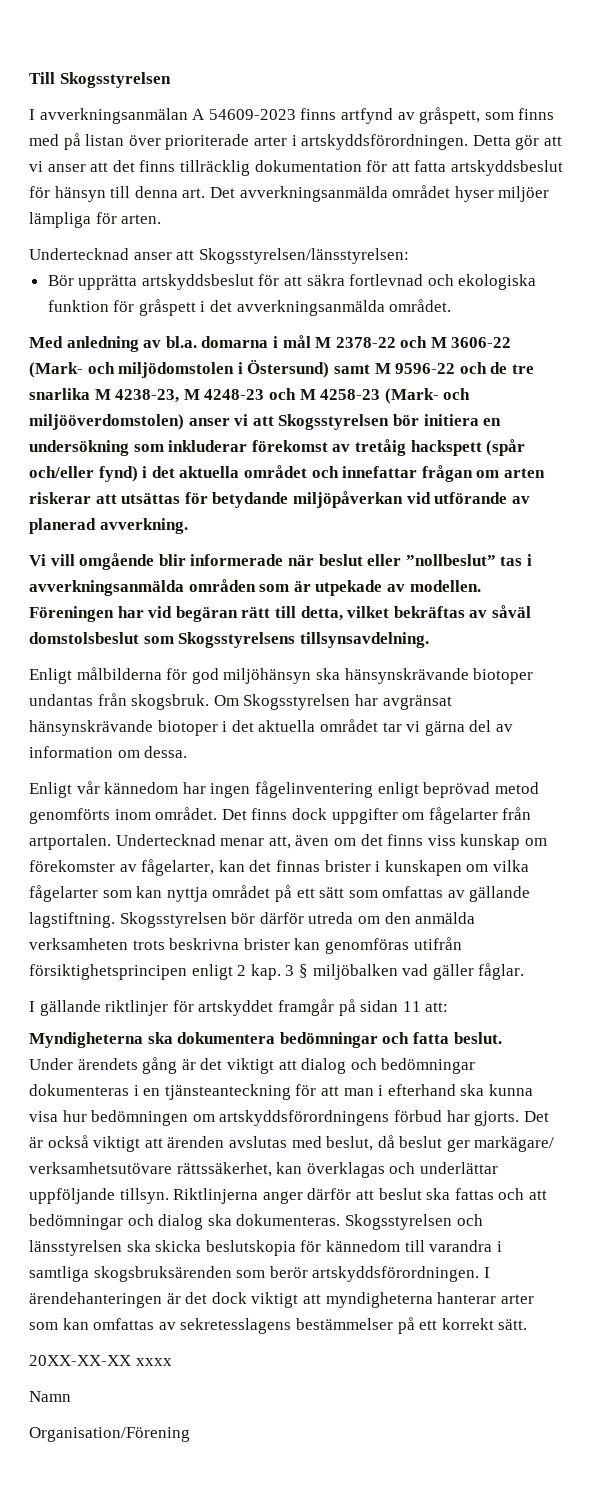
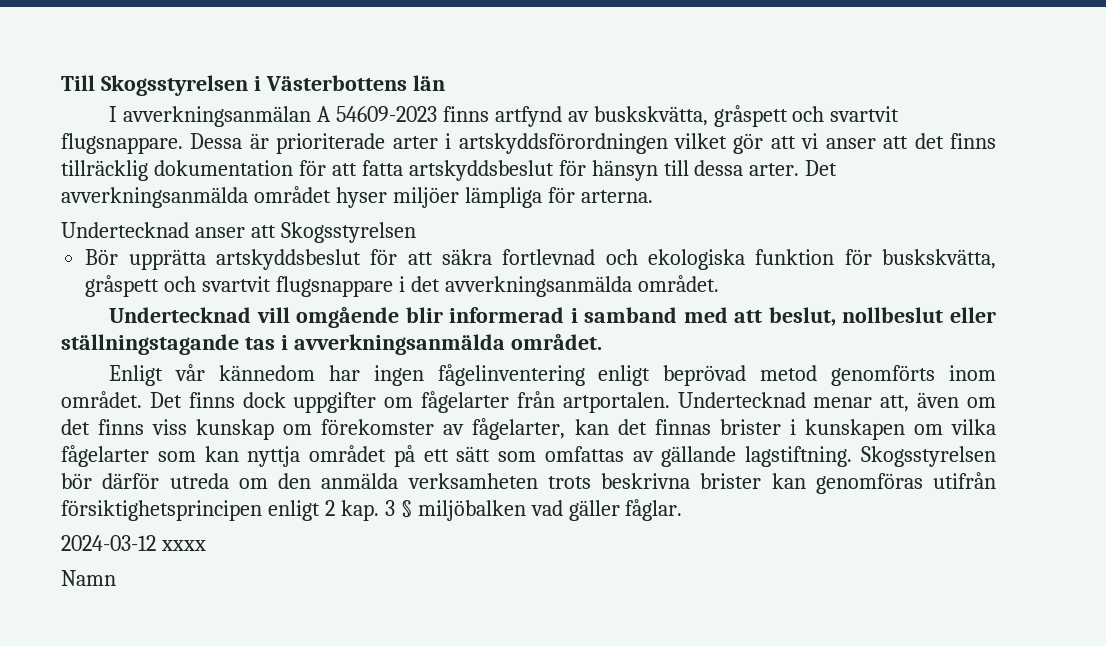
(171, 80) none -> [253,75,445,91] i Västerbottens län
[419,107,555,124] [29,133,161,150] gråspett, som finns med på listan över -> [593,105,900,127] [61,133,269,154] buskskvätta, gråspett och svartvit flugsnappare. Dessa är
[301,134,511,150] artskyddsförordningen. Detta -> [458,133,728,154] artskyddsförordningen vilket
[134,186,206,198] denna art. -> [694,160,800,176] dessa arter.
[121,214,162,224] arten. -> [580,190,653,203] arterna.
[198,248,409,264] Skogsstyrelsen/länsstyrelsen: -> [280,222,416,243] Skogsstyrelsen
[138,299,196,316] gråspett -> [882,249,996,269] [85,275,394,297] buskskvätta, gråspett och svartvit flugsnappare
[29,335,512,352] [29,360,534,378] [29,388,471,404] [29,414,502,430] [29,439,526,456] [29,465,545,482] [29,491,530,508] [29,518,188,534] [29,553,532,570] [29,579,481,596] [29,605,531,622] [29,632,429,648] [29,667,534,684] [29,693,452,710] [29,719,513,736] [29,746,188,758] Med anledning av bl.a. domarna i mål M 2378-22 och M 3606-22 (Mark- och miljödomstolen i Östersund) samt M 9596-22 och de tre snarlika M 4238-23, M 4248-23 och M 4258-23 (Mark- och miljööverdomstolen) anser vi att Skogsstyrelsen bör initiera en undersökning som inkluderar förekomst av tretåig hackspett (spår och/eller fynd) i det aktuella området och innefattar frågan om arten riskerar att utsättas för betydande miljöpåverkan vid utförande av planerad avverkning. // Vi vill omgående blir informerade när beslut eller ”nollbeslut” tas i avverkningsanmälda områden som är utpekade av modellen. Föreningen har vid begäran rätt till detta, vilket bekräftas av såväl domstolsbeslut som Skogsstyrelsens tillsynsavdelning. // Enligt målbilderna för god miljöhänsyn ska hänsynskrävande biotoper undantas från skogsbruk. Om Skogsstyrelsen har avgränsat hänsynskrävande biotoper i det aktuella området tar vi gärna del av information om dessa. -> [109,306,996,328] [61,333,602,355] Undertecknad vill omgående blir informerad i samband med att beslut, nollbeslut eller ställningstagande tas i avverkningsanmälda området.
[29,999,449,1016] [29,1032,502,1048] [29,1057,476,1074] [29,1084,533,1100] [29,1110,549,1126] [29,1135,555,1152] [29,1162,498,1178] [29,1188,547,1204] [29,1214,483,1230] [29,1240,502,1256] [29,1266,490,1282] [29,1292,534,1308] [29,1317,528,1334] [29,1355,131,1366] I gällande riktlinjer för artskyddet framgår på sidan 11 att: // Myndigheterna ska dokumentera bedömningar och fatta beslut. // Under ärendets gång är det viktigt att dialog och bedömningar dokumenteras i en tjänsteanteckning för att man i efterhand ska kunna visa hur bedömningen om artskyddsförordningens förbud har gjorts. Det är också viktigt att ärenden avslutas med beslut, då beslut ger markägare/ verksamhetsutövare rättssäkerhet, kan överklagas och underlättar uppföljande tillsyn. Riktlinjerna anger därför att beslut ska fattas och att bedömningar och dialog ska dokumenteras. Skogsstyrelsen och länsstyrelsen ska skicka beslutskopia för kännedom till varandra i samtliga skogsbruksärenden som berör artskyddsförordningen. I ärendehanteringen är det dock viktigt att myndigheterna hanterar arter som kan omfattas av sekretesslagens bestämmelser på ett korrekt sätt. // 20XX-XX-XX -> [61,535,156,551] 2024-03-12
[29,1427,190,1442] // Organisation/Förening -> (116, 578) none

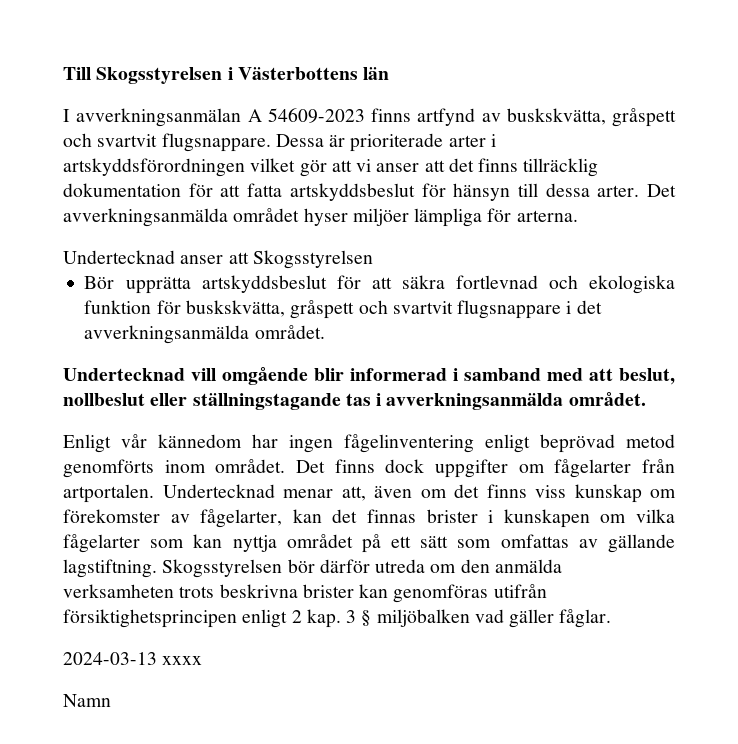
[61,535,156,551] 2024-03-12 -> [63,652,157,665] 2024-03-13

